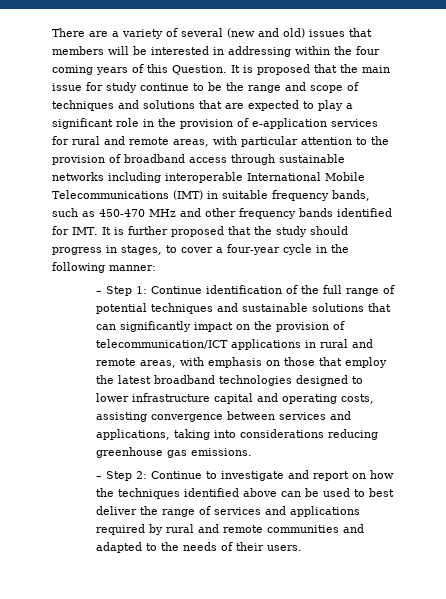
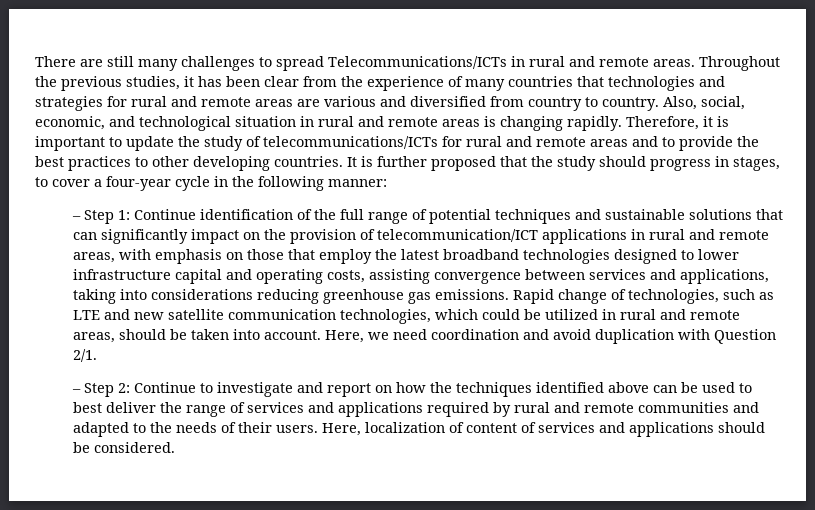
[112,28,372,39] [52,46,380,57] [52,64,390,75] [52,82,359,93] [52,100,353,111] [52,118,378,129] [52,136,389,147] [52,154,345,165] [52,172,365,183] [52,190,370,201] [52,208,392,219] [52,226,98,235] a variety of several (new and old) issues that members will be interested in addressing within the four coming years of this Question. It is proposed that the main issue for study continue to be the range and scope of techniques and solutions that are expected to play a significant role in the provision of e-application services for rural and remote areas, with particular attention to the provision of broadband access through sustainable networks including interoperable International Mobile Telecommunications (IMT) in suitable frequency bands, such as 450-470 MHz and other frequency bands identified for IMT. -> [107,56,780,71] [35,76,725,91] [35,96,745,111] [35,116,729,131] [35,136,759,151] [35,156,343,171] still many challenges to spread Telecommunications/ICTs in rural and remote areas. Throughout the previous studies, it has been clear from the experience of many countries that technologies and strategies for rural and remote areas are various and diversified from country to country. Also, social, economic, and technological situation in rural and remote areas is changing rapidly. Therefore, it is important to update the study of telecommunications/ICTs for rural and remote areas and to provide the best practices to other developing countries.
(252, 452) none -> [513,289,775,304] [73,309,741,324] [73,329,777,344] [73,349,98,362] Rapid change of technologies, such as LTE and new satellite communication technologies, which could be utilized in rural and remote areas, should be taken into account. Here, we need coordination and avoid duplication with Question 2/1.
(302, 548) none -> [322,422,766,437] [73,442,176,453] Here, localization of content of services and applications should be considered.

